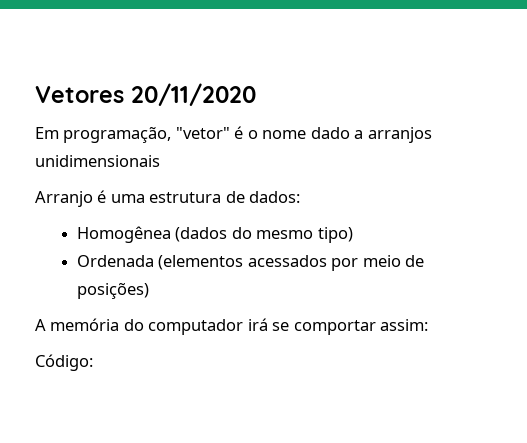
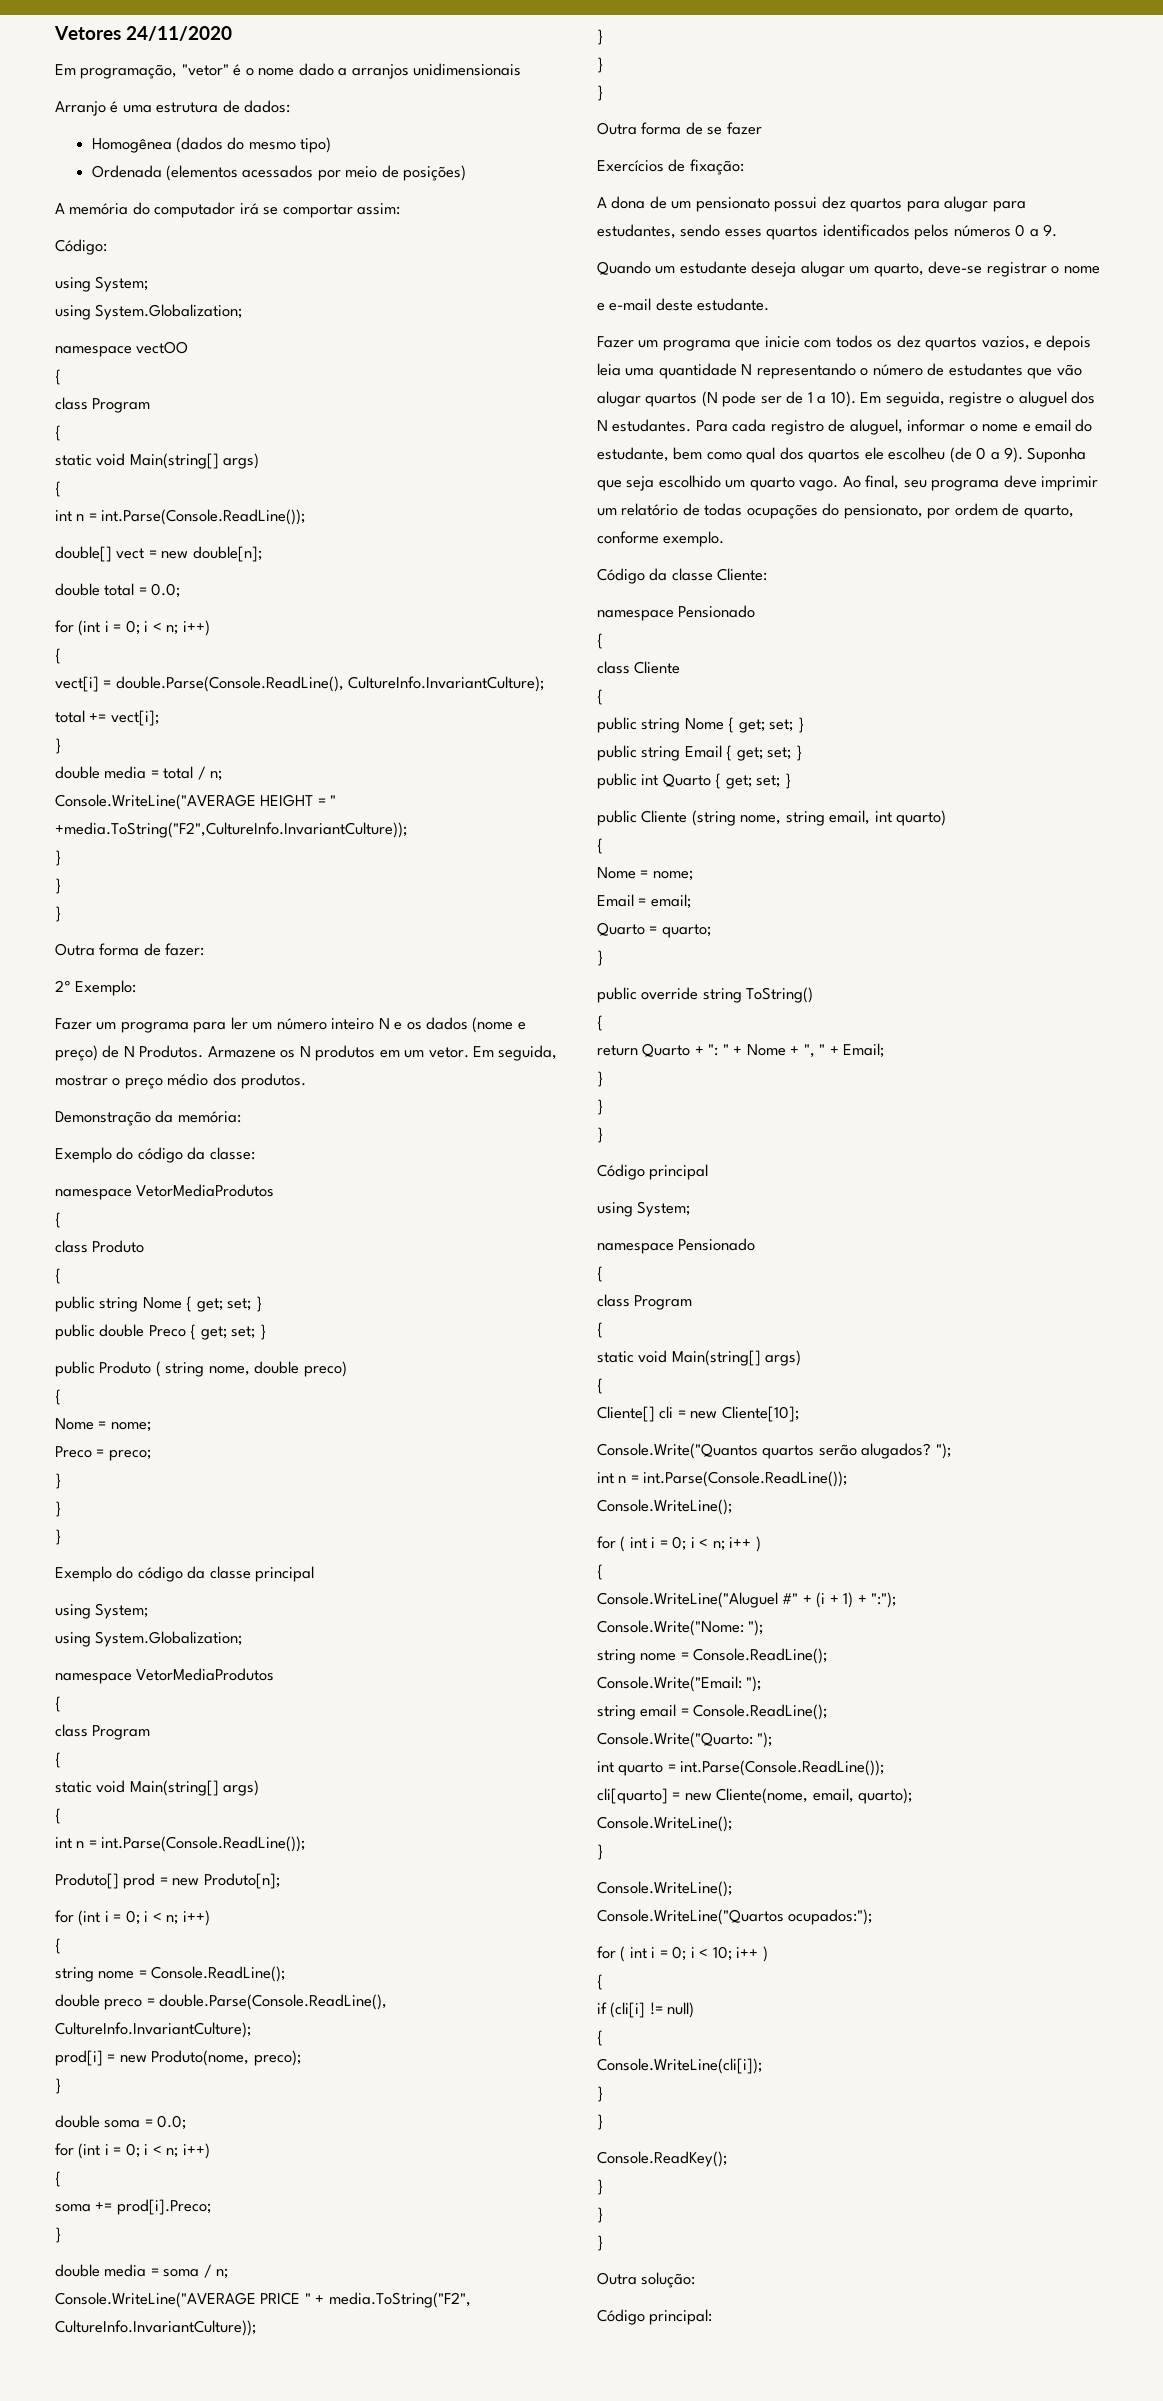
[131,83,256,106] 20/11/2020 -> [126,26,233,41] 24/11/2020
(93, 362) none -> [55,276,149,292] [55,304,243,320] [55,341,189,357] [55,369,61,385] [55,397,151,413] [55,425,61,441] [55,453,260,469] [55,481,61,497] [55,509,306,525] [55,546,262,562] [55,583,181,598] [55,620,210,636] [55,648,61,664] [55,676,545,692] [55,710,159,726] [55,738,61,754] [55,766,223,781] [55,794,337,810] [55,822,407,838] [55,850,61,866] [55,878,61,894] [55,906,61,922] [55,943,205,956] [55,980,137,996] [55,1017,526,1033] [55,1045,558,1061] [55,1073,307,1089] [55,1110,241,1126] [55,1147,255,1163] [55,1184,275,1200] [55,1212,61,1228] [55,1240,145,1253] [55,1268,61,1284] [55,1296,262,1312] [55,1324,266,1340] [55,1361,347,1377] [55,1389,61,1405] [55,1418,151,1432] [55,1446,151,1461] [55,1473,61,1489] [55,1501,61,1517] [55,1529,61,1545] [55,1566,315,1582] [55,1603,149,1619] [55,1631,243,1647] [55,1668,275,1684] [55,1696,61,1712] [55,1724,151,1740] [55,1752,61,1768] [55,1780,260,1796] [55,1808,61,1824] [55,1836,306,1852] [55,1873,280,1889] [55,1910,210,1926] [55,1938,61,1954] [55,1966,286,1982] [55,1994,388,2010] [55,2022,251,2038] [55,2050,301,2066] [55,2078,61,2094] [55,2115,187,2130] [55,2143,210,2159] [55,2171,61,2187] [55,2199,211,2215] [55,2227,61,2243] [55,2264,229,2279] [55,2292,471,2308] [55,2320,256,2336] [597,29,603,45] [597,57,603,73] [597,85,603,101] [597,122,762,135] [597,159,744,175] [597,196,1026,212] [597,224,1058,240] [597,261,1100,277] [597,298,770,311] [597,335,1092,351] [597,363,1082,379] [597,391,1096,407] [597,419,1093,435] [597,447,1087,463] [597,475,1099,491] [597,503,1074,519] [597,531,725,547] [597,568,768,584] [597,605,756,621] [597,633,603,649] [597,661,681,674] [597,689,603,705] [597,717,804,733] [597,745,802,761] [597,773,791,789] [597,810,947,826] [597,838,603,854] [597,867,693,881] [597,894,691,909] [597,922,711,938] [597,950,603,966] [597,987,814,1003] [597,1015,603,1031] [597,1043,885,1058] [597,1071,603,1087] [597,1099,603,1115] [597,1127,603,1143] [597,1164,709,1180] [597,1201,691,1217] [597,1238,756,1254] [597,1266,603,1282] [597,1294,693,1310] [597,1322,603,1338] [597,1350,802,1366] [597,1378,603,1394] [597,1406,799,1422] [597,1443,951,1459] [597,1471,848,1487] [597,1499,732,1515] [597,1536,761,1552] [597,1564,603,1580] [597,1592,897,1608] [597,1620,764,1636] [597,1648,828,1664] [597,1676,762,1692] [597,1704,828,1720] [597,1732,773,1748] [597,1760,885,1776] [597,1788,913,1804] [597,1816,732,1832] [597,1844,603,1860] [597,1881,732,1897] [597,1909,873,1925] [597,1946,768,1962] [597,1974,603,1990] [597,2002,695,2018] [597,2030,603,2046] [597,2058,762,2074] [597,2086,603,2102] [597,2114,603,2130] [597,2151,727,2167] [597,2179,603,2195] [597,2207,603,2223] [597,2235,603,2251] [597,2272,696,2288] [597,2309,713,2325] // using System; // using System.Globalization; // namespace vectOO // { // class Program // { // static void Main(string[] args) // { // int n = int.Parse(Console.ReadLine()); // double[] vect = new double[n]; // double total = 0.0; // for (int i = 0; i < n; i++) // { // vect[i] = double.Parse(Console.ReadLine(), CultureInfo.InvariantCulture); // total += vect[i]; // } // double media = total / n; // Console.WriteLine("AVERAGE HEIGHT = " +media.ToString("F2",CultureInfo.InvariantCulture)); // } // } // } // Outra forma de fazer: // 2º Exemplo: // Fazer um programa para ler um número inteiro N e os dados (nome e preço) de N Produtos. Armazene os N produtos em um vetor. Em seguida, mostrar o preço médio dos produtos. // Demonstração da memória: // Exemplo do código da classe: // namespace VetorMediaProdutos // { // class Produto // { // public string Nome { get; set; } // public double Preco { get; set; } // public Produto ( string nome, double preco) // { // Nome = nome; // Preco = preco; // } // } // } // Exemplo do código da classe principal // using System; // using System.Globalization; // namespace VetorMediaProdutos // { // class Program // { // static void Main(string[] args) // { // int n = int.Parse(Console.ReadLine()); // Produto[] prod = new Produto[n]; // for (int i = 0; i < n; i++) // { // string nome = Console.ReadLine(); // double preco = double.Parse(Console.ReadLine(), CultureInfo.InvariantCulture); // prod[i] = new Produto(nome, preco); // } // double soma = 0.0; // for (int i = 0; i < n; i++) // { // soma += prod[i].Preco; // } // double media = soma / n; // Console.WriteLine("AVERAGE PRICE " + media.ToString("F2", CultureInfo.InvariantCulture)); // } // } // } // Outra forma de se fazer // Exercícios de fixação: // A dona de um pensionato possui dez quartos para alugar para estudantes, sendo esses quartos identificados pelos números 0 a 9. // Quando um estudante deseja alugar um quarto, deve-se registrar o nome // e e-mail deste estudante. // Fazer um programa que inicie com todos os dez quartos vazios, e depois leia uma quantidade N representando o número de estudantes que vão alugar quartos (N pode ser de 1 a 10). Em seguida, registre o aluguel dos N estudantes. Para cada registro de aluguel, informar o nome e email do estudante, bem como qual dos quartos ele escolheu (de 0 a 9). Suponha que seja escolhido um quarto vago. Ao final, seu programa deve imprimir um relatório de todas ocupações do pensionato, por ordem de quarto, conforme exemplo. // Código da classe Cliente: // namespace Pensionado // { // class Cliente // { // public string Nome { get; set; } // public string Email { get; set; } // public int Quarto { get; set; } // public Cliente (string nome, string email, int quarto) // { // Nome = nome; // Email = email; // Quarto = quarto; // } // public override string ToString() // { // return Quarto + ": " + Nome + ", " + Email; // } // } // } // Código principal // using System; // namespace Pensionado // { // class Program // { // static void Main(string[] args) // { // Cliente[] cli = new Cliente[10]; // Console.Write("Quantos quartos serão alugados? "); // int n = int.Parse(Console.ReadLine()); // Console.WriteLine(); // for ( int i = 0; i < n; i++ ) // { // Console.WriteLine("Aluguel #" + (i + 1) + ":"); // Console.Write("Nome: "); // string nome = Console.ReadLine(); // Console.Write("Email: "); // string email = Console.ReadLine(); // Console.Write("Quarto: "); // int quarto = int.Parse(Console.ReadLine()); // cli[quarto] = new Cliente(nome, email, quarto); // Console.WriteLine(); // } // Console.WriteLine(); // Console.WriteLine("Quartos ocupados:"); // for ( int i = 0; i < 10; i++ ) // { // if (cli[i] != null) // { // Console.WriteLine(cli[i]); // } // } // Console.ReadKey(); // } // } // } // Outra solução: // Código principal:

